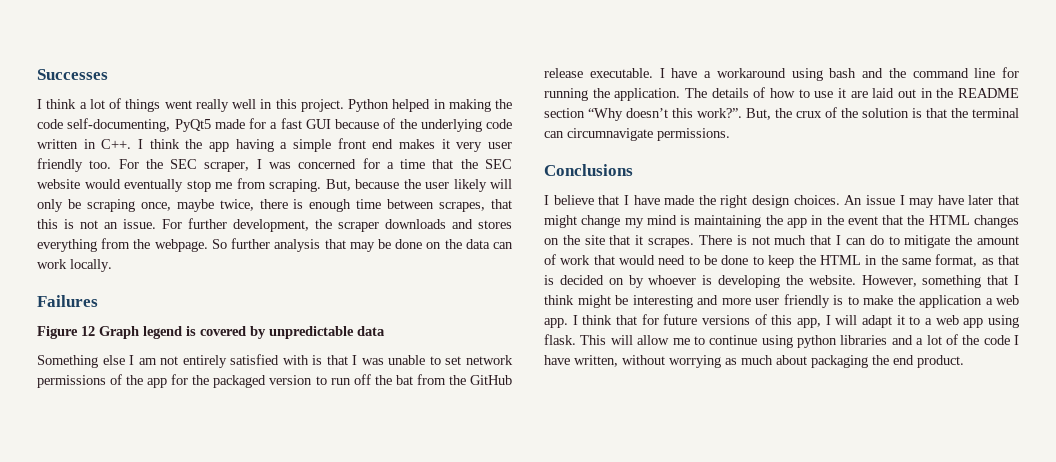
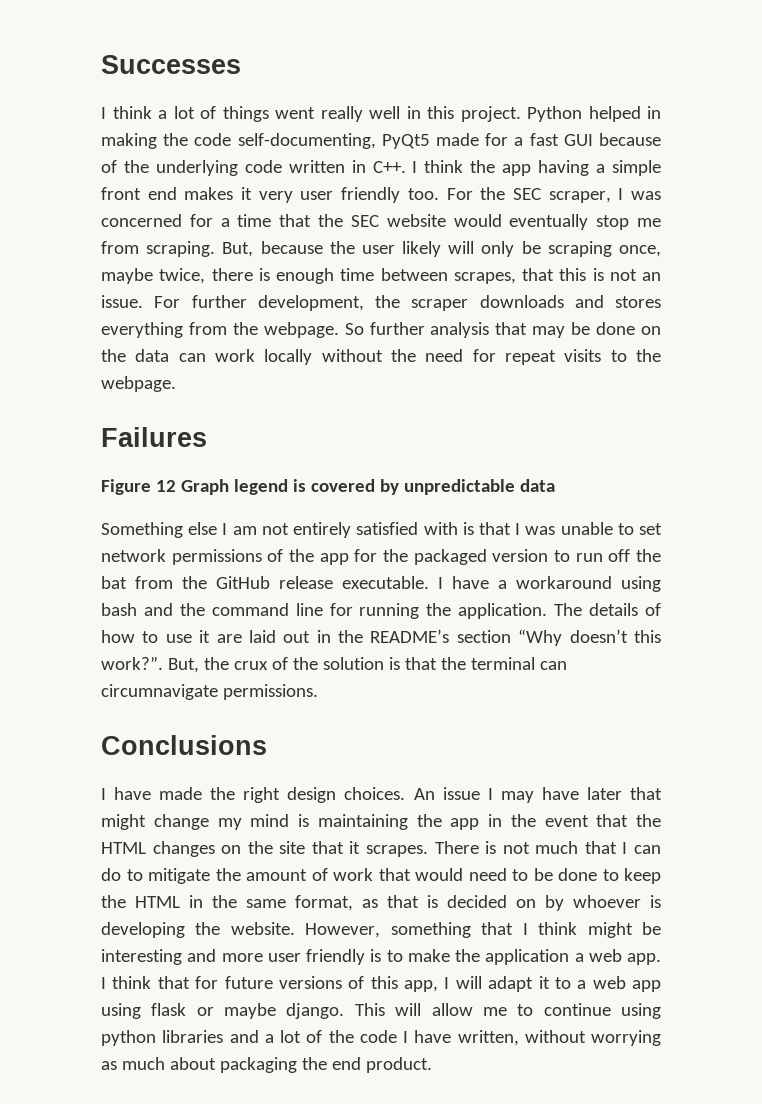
[70,259,112,272] locally. -> [264,349,661,365] [101,376,176,392] locally without the need for repeat visits to the webpage.
[958,88,1020,98] README -> [370,629,450,643] README’s
[553,195,629,205] believe that I -> (106, 794) none
[544,334,576,345] flask. -> [151,1003,345,1019] flask or maybe django.

